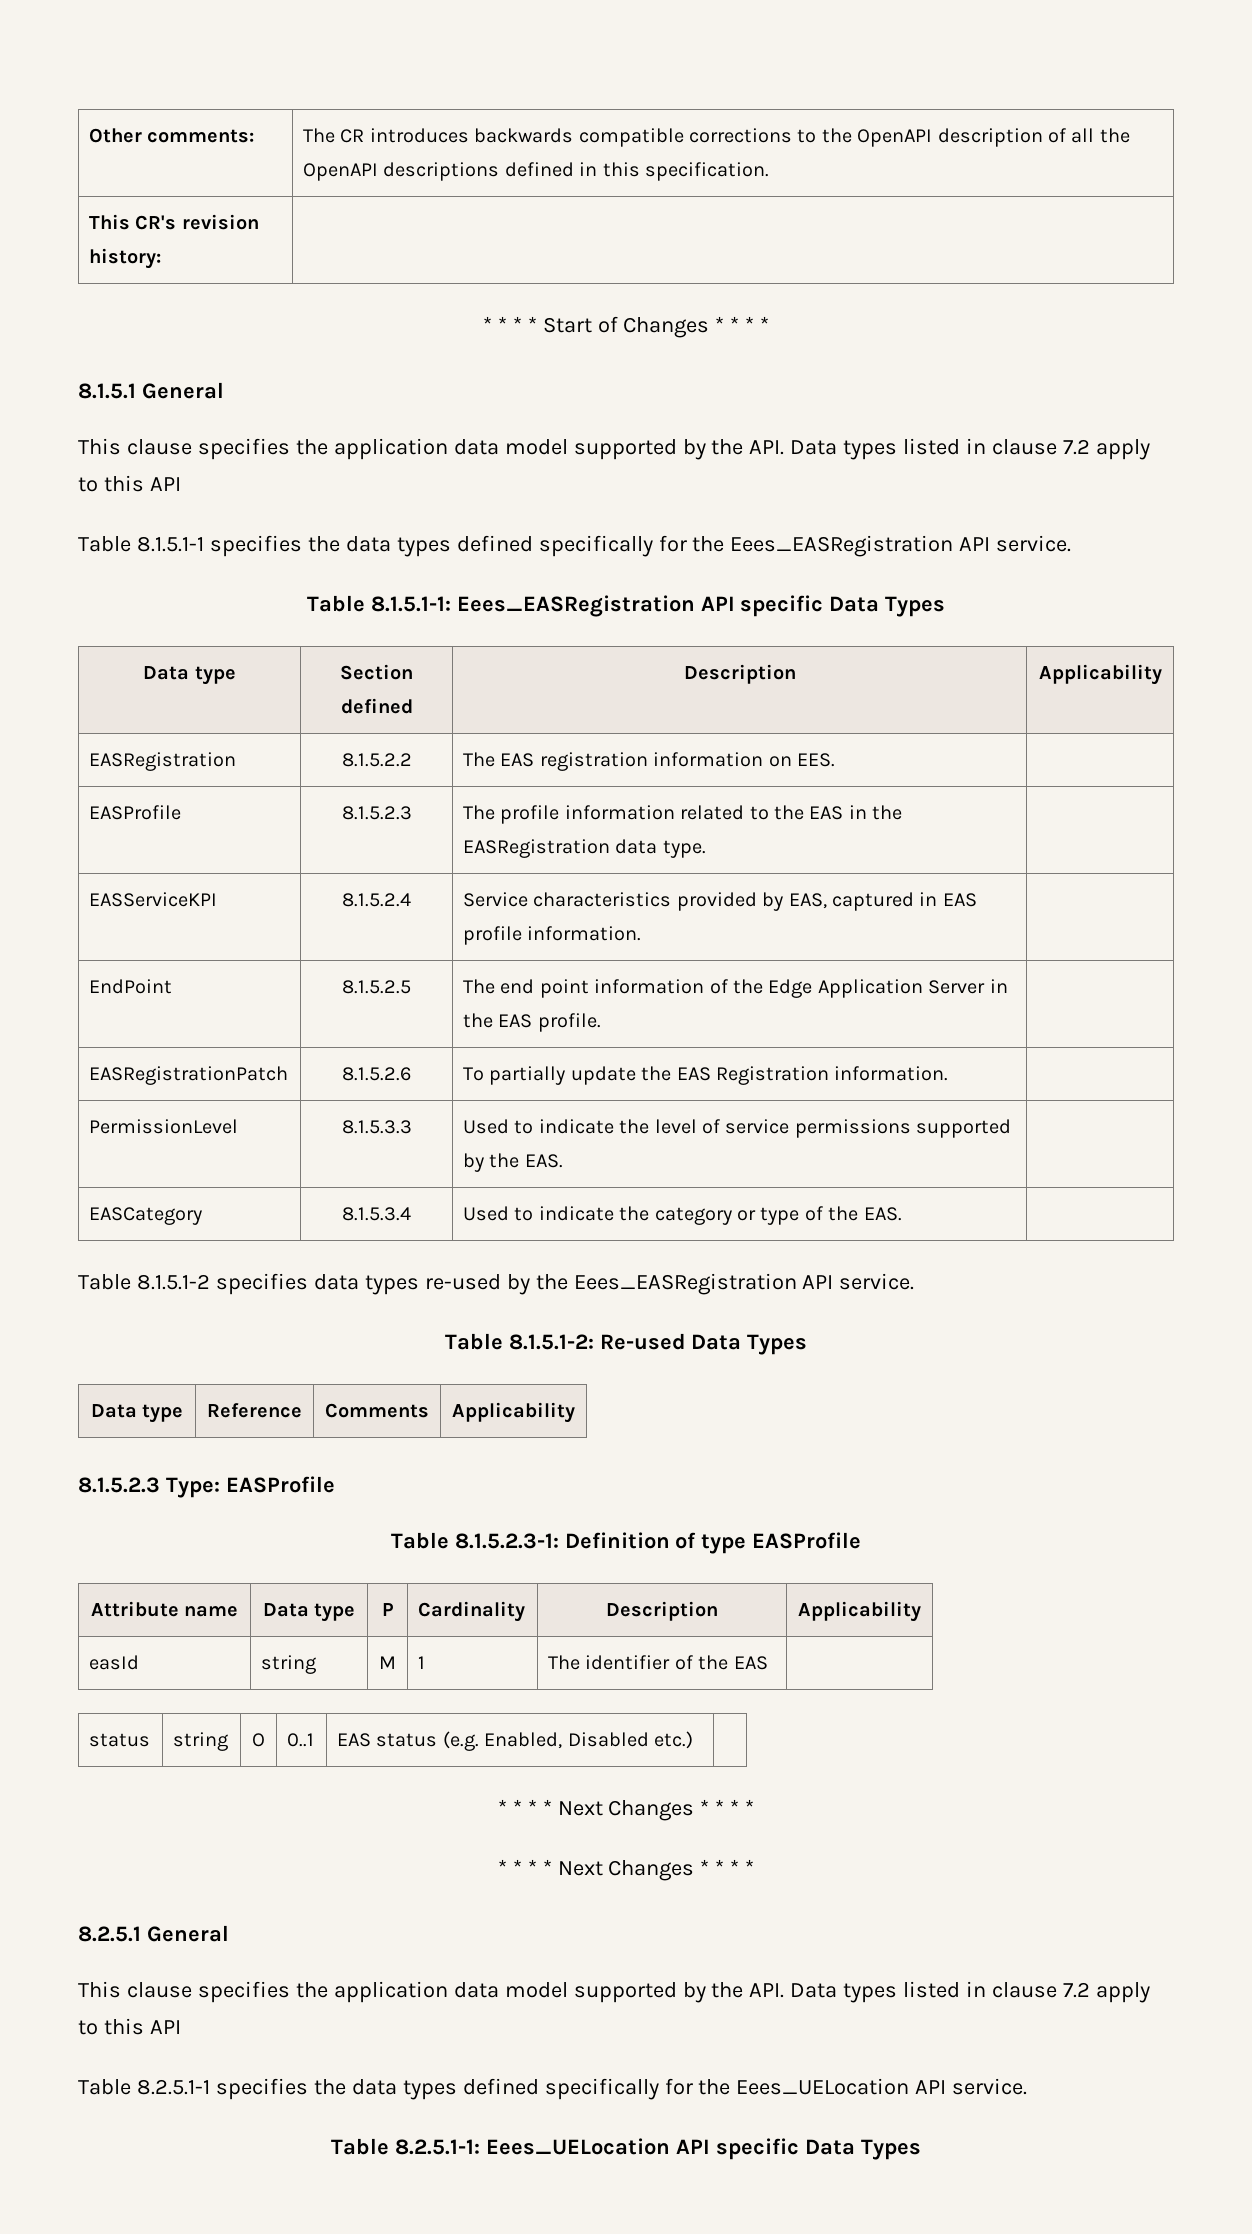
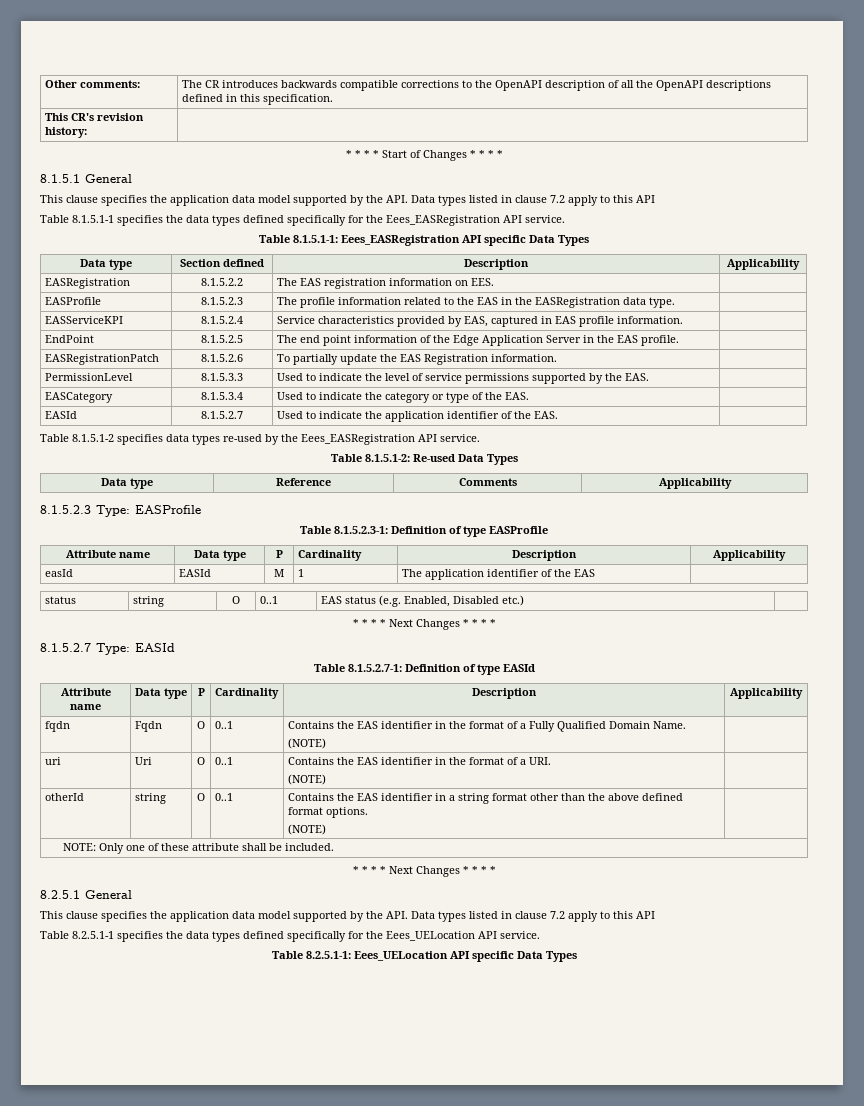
(902, 1214) none -> [44,411,77,419] [201,411,243,419] [276,411,558,422] // EASId | 8.1.5.2.7 | Used to indicate the application identifier of the EAS. |
[261,1655,317,1674] string -> [178,569,211,577] EASId
(581, 1662) none -> [424,569,484,580] application
(755, 1807) none -> [40,643,175,655] [313,664,535,675] [60,688,111,696] [70,704,101,710] [135,688,187,699] [197,688,205,696] [214,688,279,699] [472,688,537,699] [730,688,803,699] [44,721,70,732] [134,721,162,732] [197,721,205,729] [214,721,233,729] [287,721,686,732] [287,738,326,749] [44,757,61,765] [134,757,152,765] [197,757,205,765] [214,757,233,765] [287,757,551,765] [287,774,326,785] [44,793,84,801] [134,793,166,804] [197,793,205,801] [214,793,233,801] [287,793,683,804] [287,807,368,818] [287,824,326,835] [63,843,335,854] // 8.1.5.2.7 Type: EASId // Table 8.1.5.2.7-1: Definition of type EASId // Attribute name | Data type | P | Cardinality | Description | Applicability // fqdn | Fqdn | O | 0..1 | Contains the EAS identifier in the format of a Fully Qualified Domain Name. // (NOTE) | // uri | Uri | O | 0..1 | Contains the EAS identifier in the format of a URI. // (NOTE) | // otherId | string | O | 0..1 | Contains the EAS identifier in a string format other than the above defined format options. // (NOTE) | // NOTE: Only one of these attribute shall be included.

